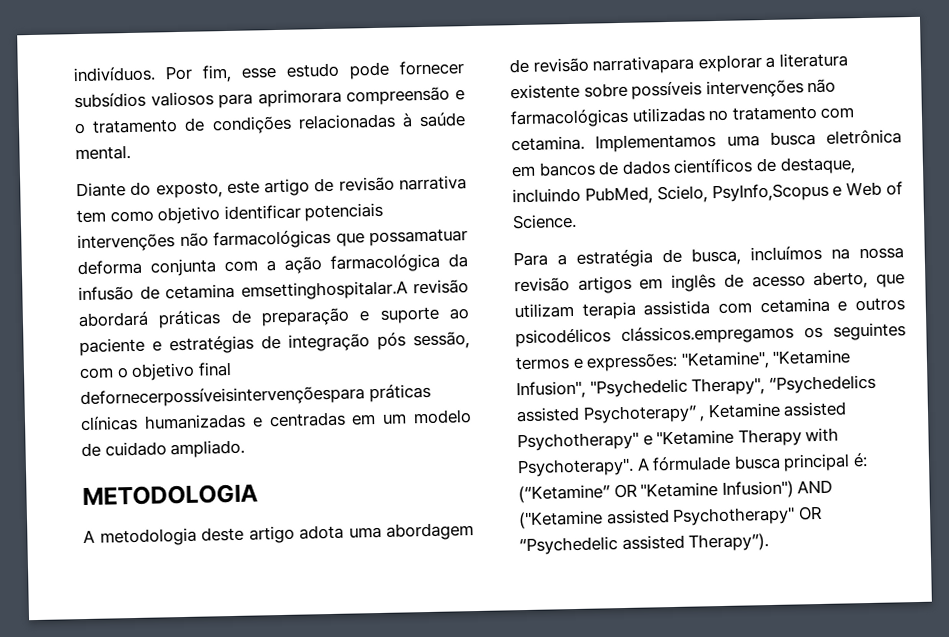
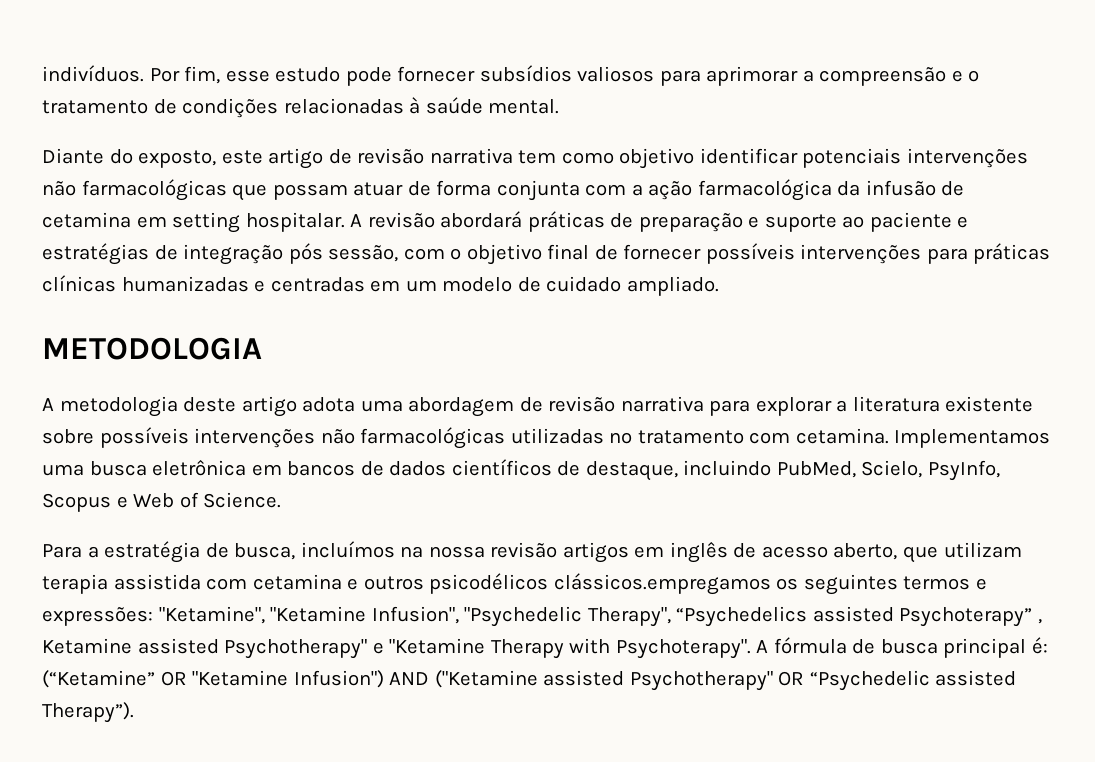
[257,88,342,108] aprimorara -> [706,66,814,86] aprimorar a
[369,228,468,247] [77,259,143,276] possamatuar deforma -> [272,180,492,200] possam atuar de forma
[240,280,408,301] emsettinghospitalar.A -> [136,212,363,233] em setting hospitalar. A
[80,385,365,409] defornecerpossíveisintervençõespara -> [594,243,968,264] de fornecer possíveis intervenções para
[592,55,696,75] narrativapara -> [620,396,751,416] narrativa para
[711,182,829,203] PsyInfo,Scopus -> [927,460,1000,481] [42,493,111,512] PsyInfo, Scopus
[652,455,732,472] fórmulade -> [773,637,876,654] fórmula de

